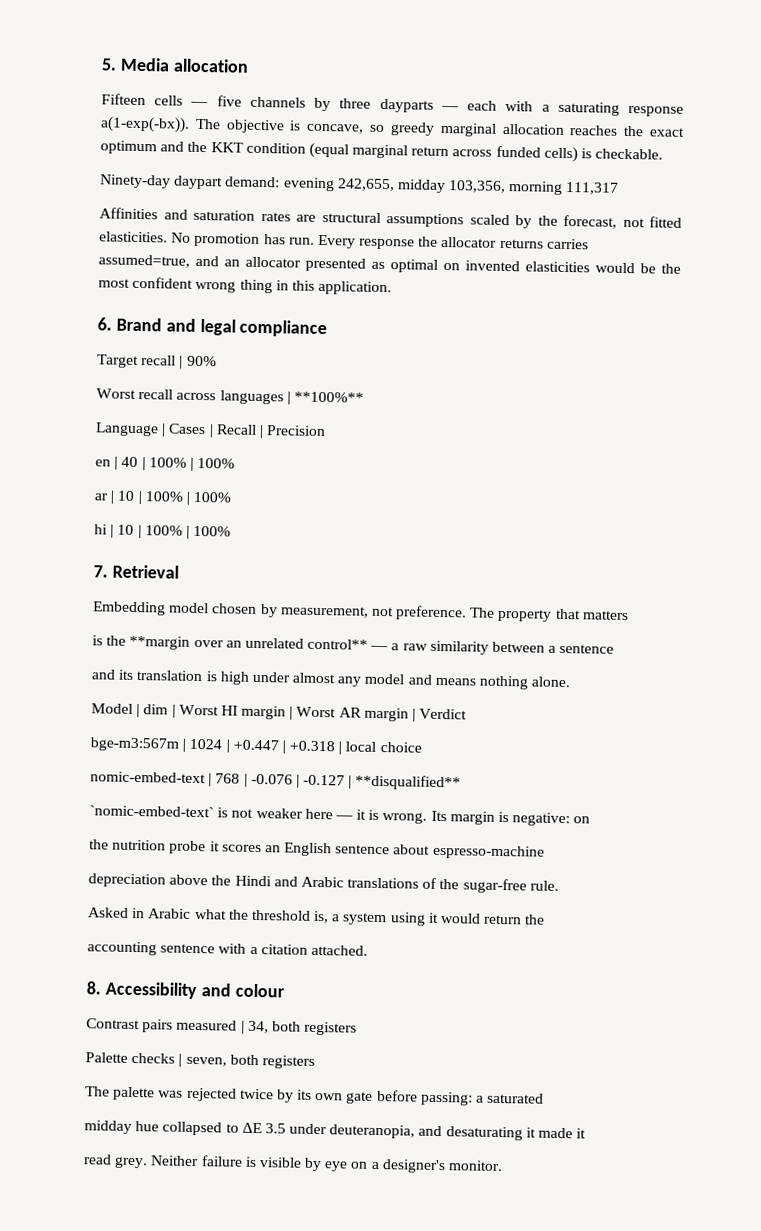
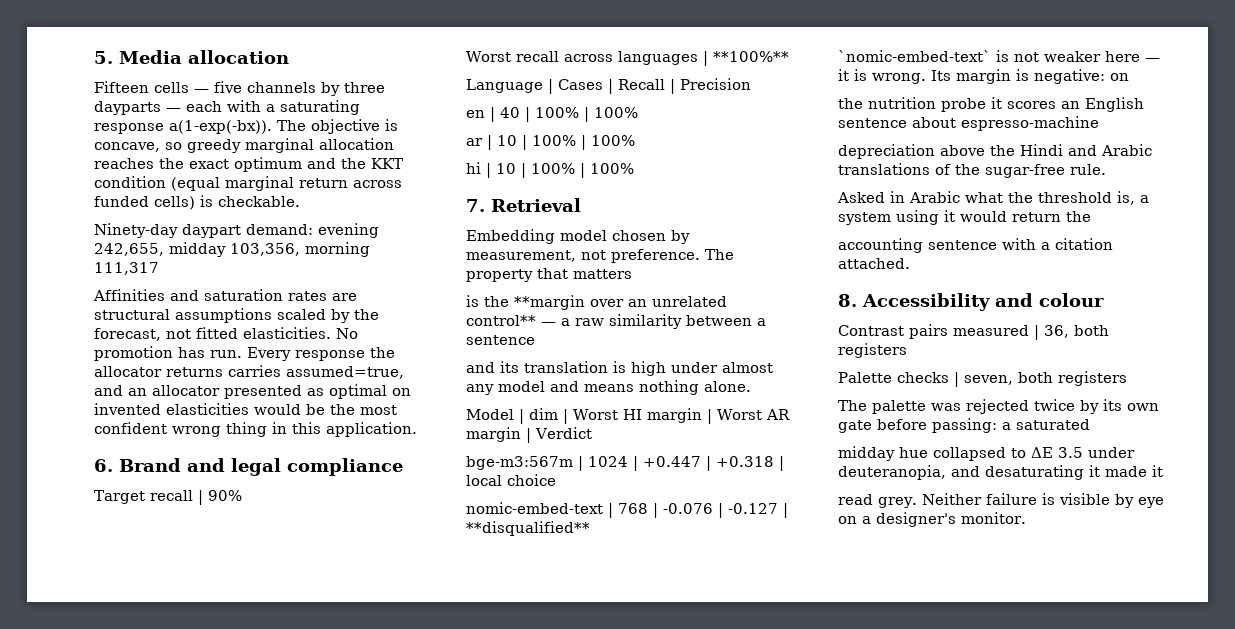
[247,1020,269,1034] 34, -> [1044,325,1069,338] 36,

